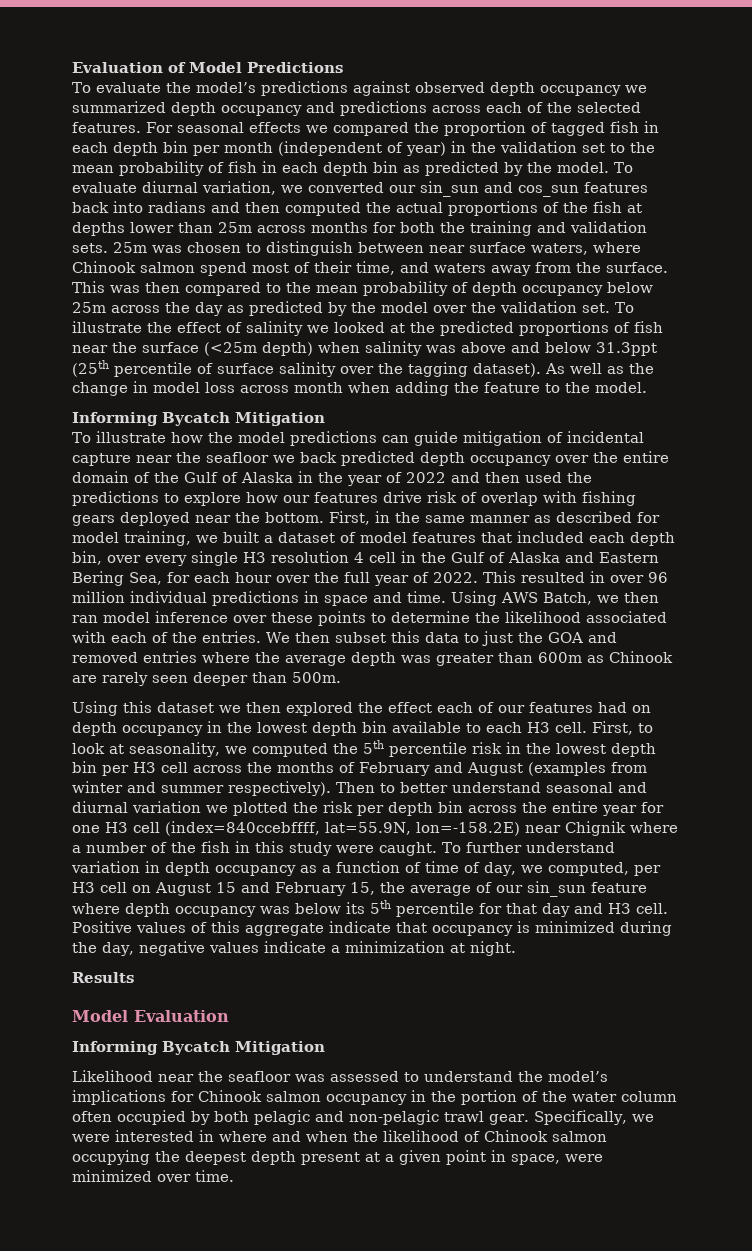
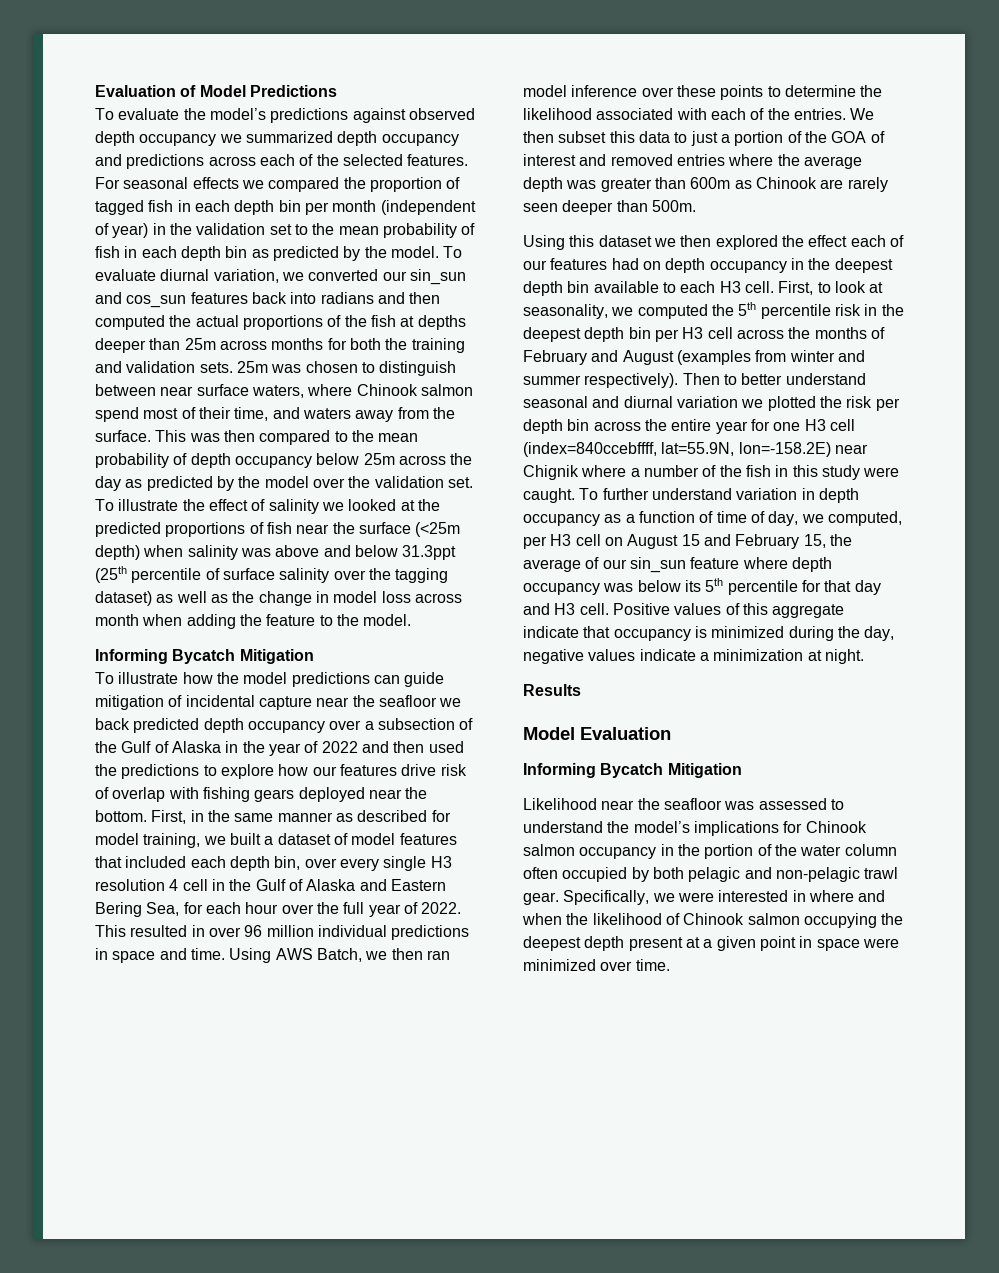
[130,222,174,233] lower -> [95,338,146,353] deeper
[473,363,565,377] dataset). As -> [95,591,174,606] dataset) as
[593,451,669,463] [72,471,129,483] the entire domain -> [364,718,455,730] a subsection
[517,632,583,643] the GOA -> [720,131,885,146] [523,154,576,166] a portion of the GOA of interest
[257,722,307,733] lowest -> [834,258,893,273] deepest
[555,743,606,754] lowest -> [523,327,581,342] deepest
[511,1154,560,1165] space, -> [816,939,860,951] space

